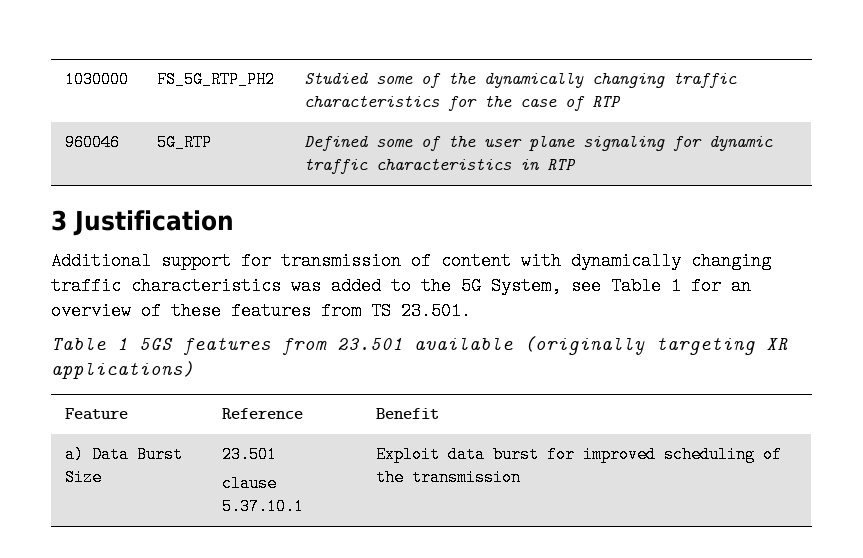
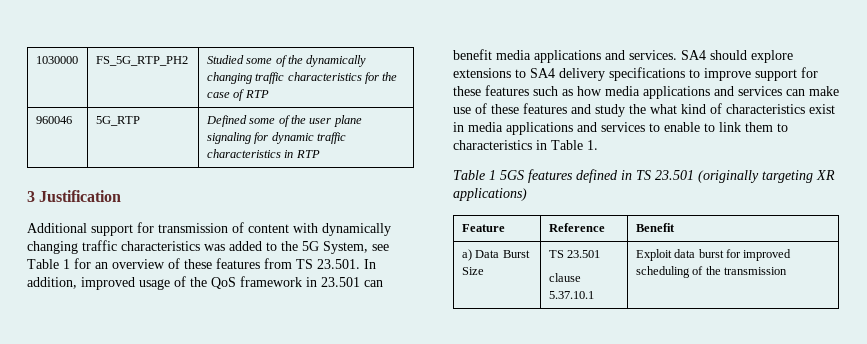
(471, 311) none -> [364,259,376,269] [27,276,383,290] [453,49,793,63] [453,67,818,81] [453,85,839,99] [453,103,835,117] [453,122,788,135] [453,140,598,150] In addition, improved usage of the QoS framework in 23.501 can benefit media applications and services. SA4 should explore extensions to SA4 delivery specifications to improve support for these features such as how media applications and services can make use of these features and study the what kind of characteristics exist in media applications and services to enable to link them to characteristics in Table 1.
[282,337,513,355] from 23.501 available -> [576,169,694,183] defined in TS 23.501
(103, 477) none -> [548,250,564,258] TS

